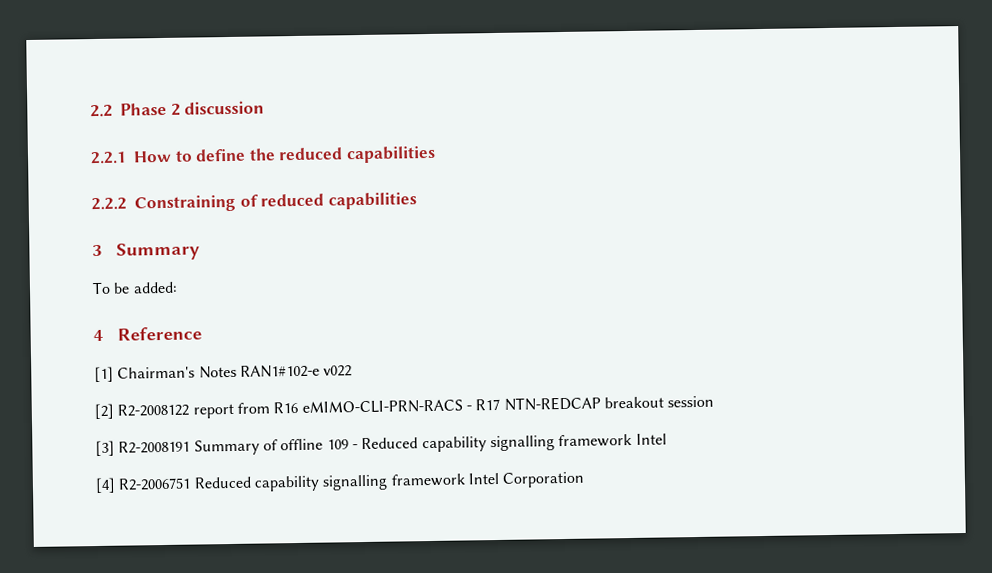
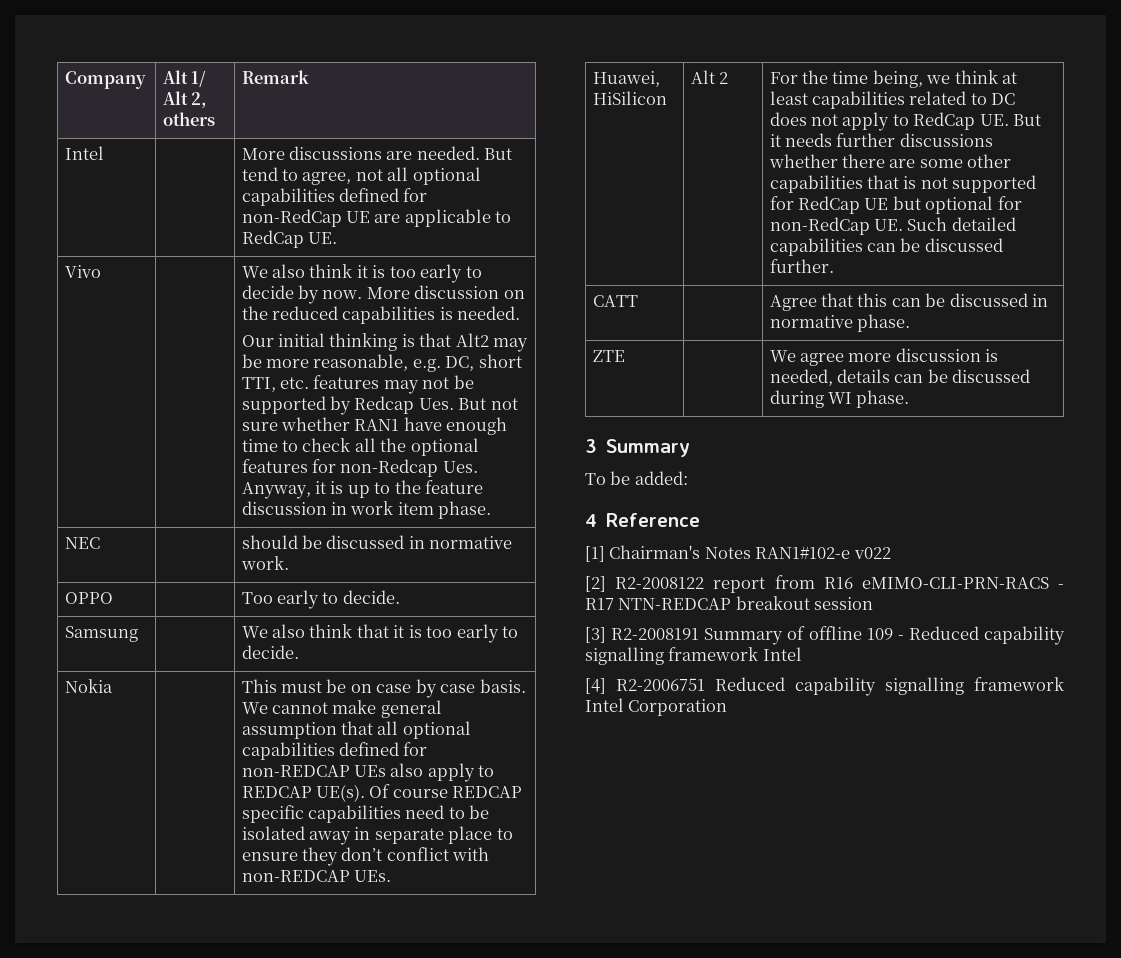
[90,100,266,118] [90,145,436,165] [91,192,417,213] 2.2 Phase 2 discussion // 2.2.1 How to define the reduced capabilities // 2.2.2 Constraining of reduced capabilities -> [64,71,146,89] [162,70,207,87] [162,91,208,108] [162,112,215,126] [241,70,309,84] [64,146,104,160] [241,146,513,160] [241,167,481,185] [241,188,428,206] [241,209,512,227] [241,230,338,248] [64,265,101,278] [241,264,482,283] [241,285,525,304] [241,306,521,324] [241,333,529,352] [241,354,522,372] [241,375,474,394] [241,396,518,415] [241,417,508,435] [241,438,479,456] [241,459,478,477] [241,480,484,499] [241,501,492,519] [64,537,100,549] [241,535,513,549] [240,556,289,570] [64,592,113,604] [241,590,400,609] [64,626,138,642] [241,624,519,643] [241,645,299,659] [64,679,113,693] [241,679,526,698] [241,700,442,718] [241,721,471,739] [241,742,428,760] [241,763,495,782] [241,784,523,802] [241,805,490,823] [241,826,513,845] [241,847,490,866] [241,870,392,882] [592,71,660,87] [592,91,667,105] [690,70,729,84] [769,70,1018,88] [769,91,1016,109] [769,112,1042,131] [769,133,993,147] [768,154,1012,168] [769,175,1037,193] [769,196,1022,214] [769,217,1016,235] [769,238,1003,256] [769,259,834,273] [592,295,638,307] [769,293,1049,311] [769,314,911,332] [592,350,625,362] [769,348,999,366] [769,369,1031,386] [769,390,910,408] Company | Alt 1/ Alt 2, others | Remark // Intel | | More discussions are needed. But tend to agree, not all optional capabilities defined for non-RedCap UE are applicable to RedCap UE. // Vivo | | We also think it is too early to decide by now. More discussion on the reduced capabilities is needed. // Our initial thinking is that Alt2 may be more reasonable, e.g. DC, short TTI, etc. features may not be supported by Redcap Ues. But not sure whether RAN1 have enough time to check all the optional features for non-Redcap Ues. Anyway, it is up to the feature discussion in work item phase. // NEC | | should be discussed in normative work. // OPPO | | Too early to decide. // Samsung | | We also think that it is too early to decide. // Nokia | | This must be on case by case basis. We cannot make general assumption that all optional capabilities defined for non-REDCAP UEs also apply to REDCAP UE(s). Of course REDCAP specific capabilities need to be isolated away in separate place to ensure they don’t conflict with non-REDCAP UEs. // Huawei, HiSilicon | Alt 2 | For the time being, we think at least capabilities related to DC does not apply to RedCap UE. But it needs further discussions whether there are some other capabilities that is not supported for RedCap UE but optional for non-RedCap UE. Such detailed capabilities can be discussed further. // CATT | | Agree that this can be discussed in normative phase. // ZTE | | We agree more discussion is needed, details can be discussed during WI phase.

